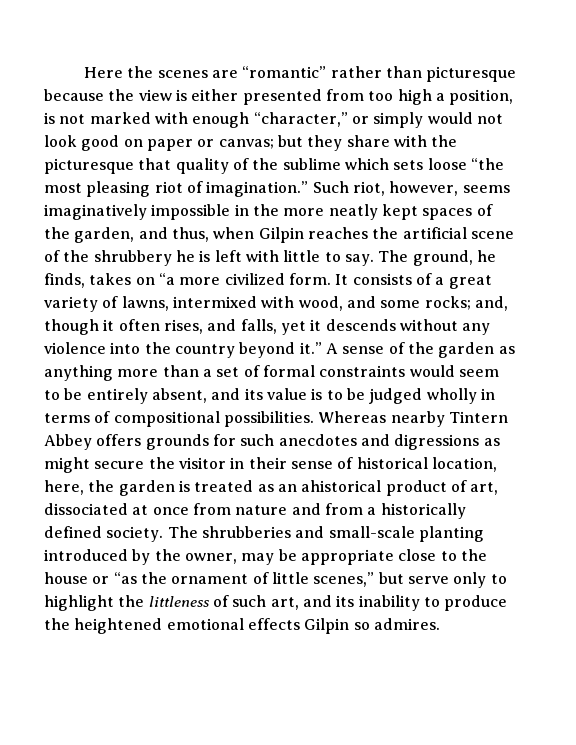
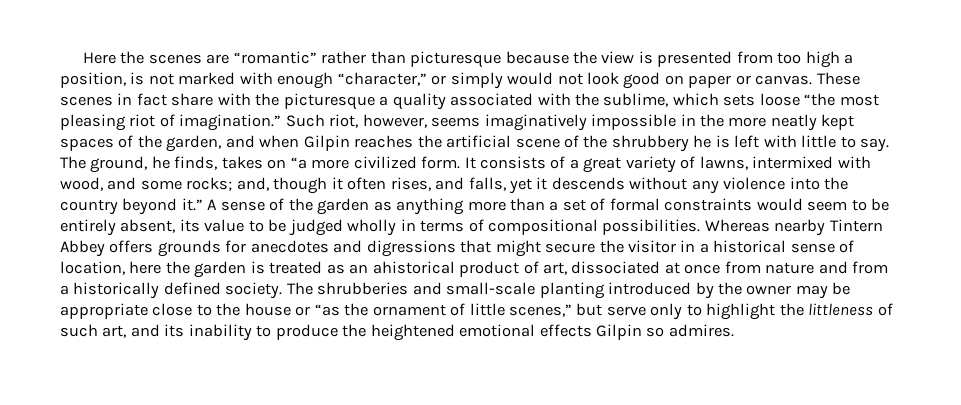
[191,89,239,101] either -> (653, 57) none
[218,135,458,151] [44,158,341,174] canvas; but they share with the picturesque that quality of the sublime -> [755,72,860,85] [60,93,669,110] canvas. These scenes in fact share with the picturesque a quality associated with the sublime,
[171,227,209,242] thus, -> (255, 141) none
[211,388,241,400] and -> (176, 226) none
[311,388,323,400] is -> (245, 225) none
[240,434,275,446] such -> (247, 246) none
[483,438,500,446] as -> [460,240,492,253] that
[248,457,497,472] [44,480,84,495] their sense of historical location, here, -> [699,240,855,253] [60,261,162,275] a historical sense of location, here
[184,553,237,564] owner, -> [746,285,792,295] owner

